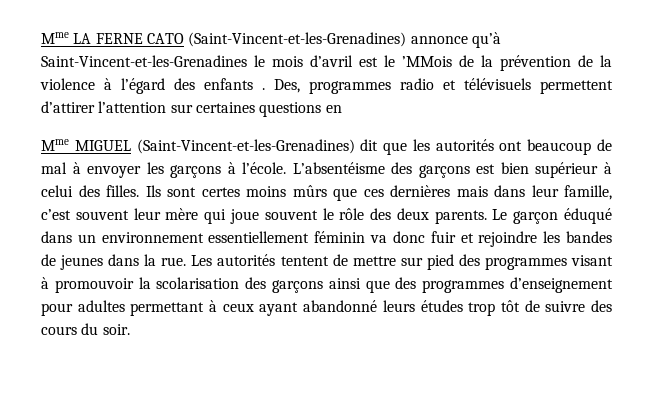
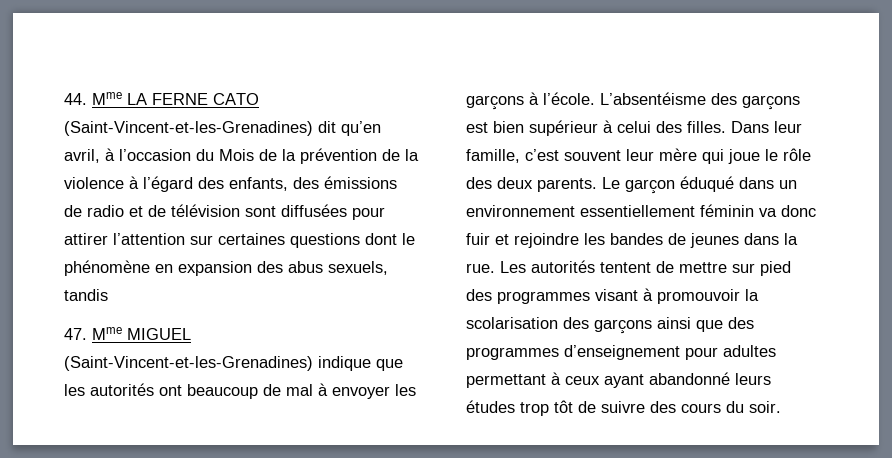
(41, 38) none -> [64,93,87,105] 44.
[410,32,501,48] [41,55,452,67] annonce qu’à Saint-Vincent-et-les-Grenadines le mois d’avril est le ’MMois -> [318,121,381,136] [64,148,254,163] dit qu’en avril, à l’occasion du Mois
[204,78,613,94] [41,101,342,117] enfants . Des, programmes radio et télévisuels permettent d’attirer l’attention sur certaines questions en // -> [229,176,397,191] [64,204,385,220] [64,233,415,248] [64,260,388,276] [64,289,108,301] [64,328,87,340] enfants, des émissions de radio et de télévision sont diffusées pour attirer l’attention sur certaines questions dont le phénomène en expansion des abus sexuels, tandis // 47.
[360,139,379,151] dit -> [318,356,371,371] indique
[145,185,525,201] Ils sont certes moins mûrs que ces dernières mais dans -> [731,121,769,133] Dans
[264,210,318,220] souvent -> (760, 156) none

